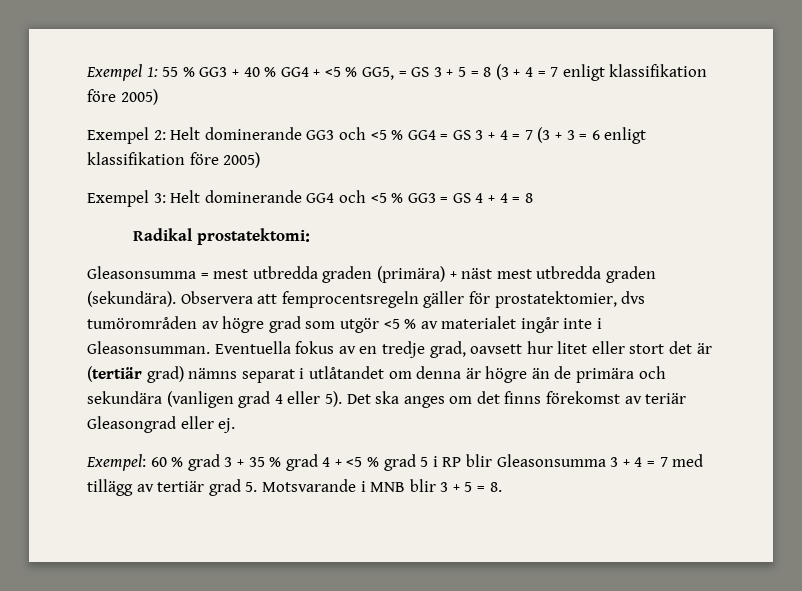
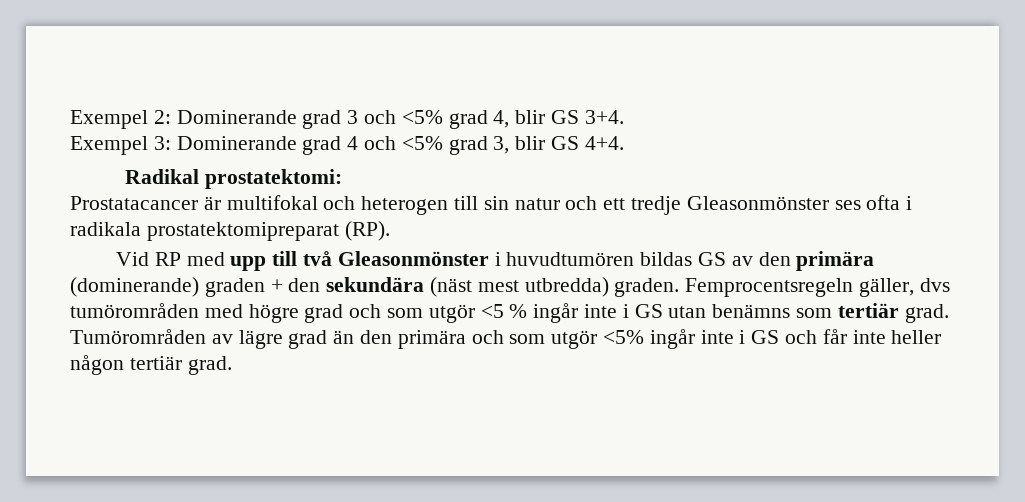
[86,64,708,81] [87,89,158,105] [87,127,647,144] [87,152,261,168] [87,190,533,207] [133,228,310,245] [87,266,656,283] [87,291,617,308] Exempel 1: 55 % GG3 + 40 % GG4 + <5 % GG5, = GS 3 + 5 = 8 (3 + 4 = 7 enligt klassifikation före 2005) // Exempel 2: Helt dominerande GG3 och <5 % GG4 = GS 3 + 4 = 7 (3 + 3 = 6 enligt klassifikation före 2005) // Exempel 3: Helt dominerande GG4 och <5 % GG3 = GS 4 + 4 = 8 // Radikal prostatektomi: // Gleasonsumma = mest utbredda graden (primära) + näst mest utbredda graden (sekundära). Observera att femprocentsregeln gäller för prostatektomier, -> [70,110,624,129] [70,136,624,155] [124,169,342,189] [70,195,913,215] [70,221,390,241] [115,251,875,271] [70,277,915,297] Exempel 2: Dominerande grad 3 och <5% grad 4, blir GS 3+4. // Exempel 3: Dominerande grad 4 och <5% grad 3, blir GS 4+4. // Radikal prostatektomi: // Prostatacancer är multifokal och heterogen till sin natur och ett tredje Gleasonmönster ses ofta i radikala prostatektomipreparat (RP). // Vid RP med upp till två Gleasonmönster i huvudtumören bildas GS av den primära (dominerande) graden + den sekundära (näst mest utbredda) graden. Femprocentsregeln gäller,
[201,321,219,329] av -> [204,304,243,318] med
(301, 324) none -> [349,304,382,318] och
[420,316,603,333] [87,341,712,358] [87,366,666,383] [87,391,687,408] [87,416,236,433] [86,454,704,471] [87,479,502,496] av materialet ingår inte i Gleasonsumman. Eventuella fokus av en tredje grad, oavsett hur litet eller stort det är (tertiär grad) nämns separat i utlåtandet om denna är högre än de primära och sekundära (vanligen grad 4 eller 5). Det ska anges om det finns förekomst av teriär Gleasongrad eller ej. // Exempel: 60 % grad 3 + 35 % grad 4 + <5 % grad 5 i RP blir Gleasonsumma 3 + 4 = 7 med tillägg av tertiär grad 5. Motsvarande i MNB blir 3 + 5 = 8. -> [533,303,949,323] [70,329,942,349] [70,355,232,375] ingår inte i GS utan benämns som tertiär grad. Tumörområden av lägre grad än den primära och som utgör <5% ingår inte i GS och får inte heller någon tertiär grad.

